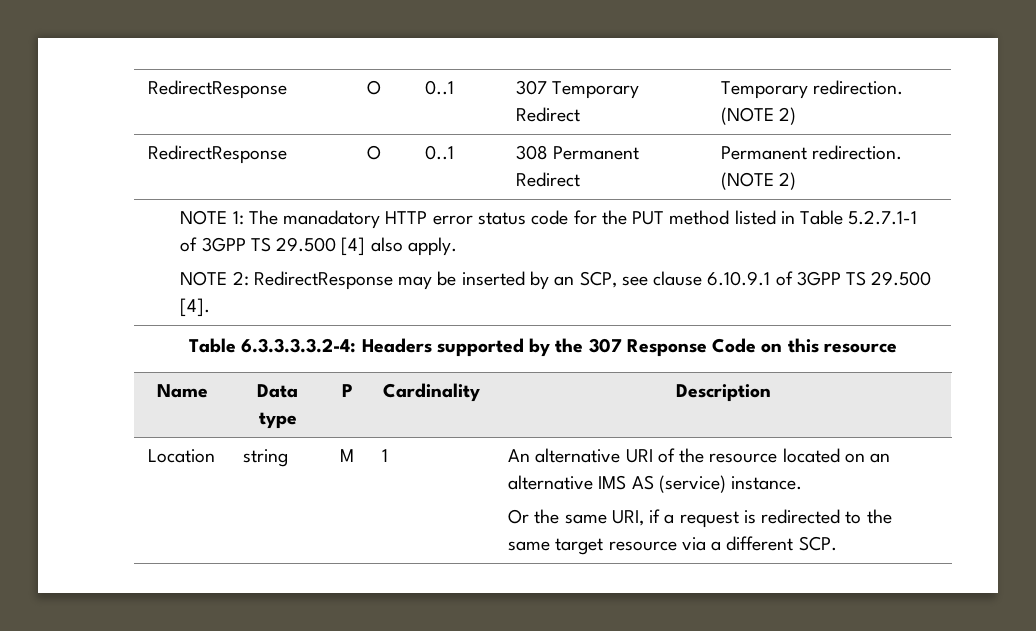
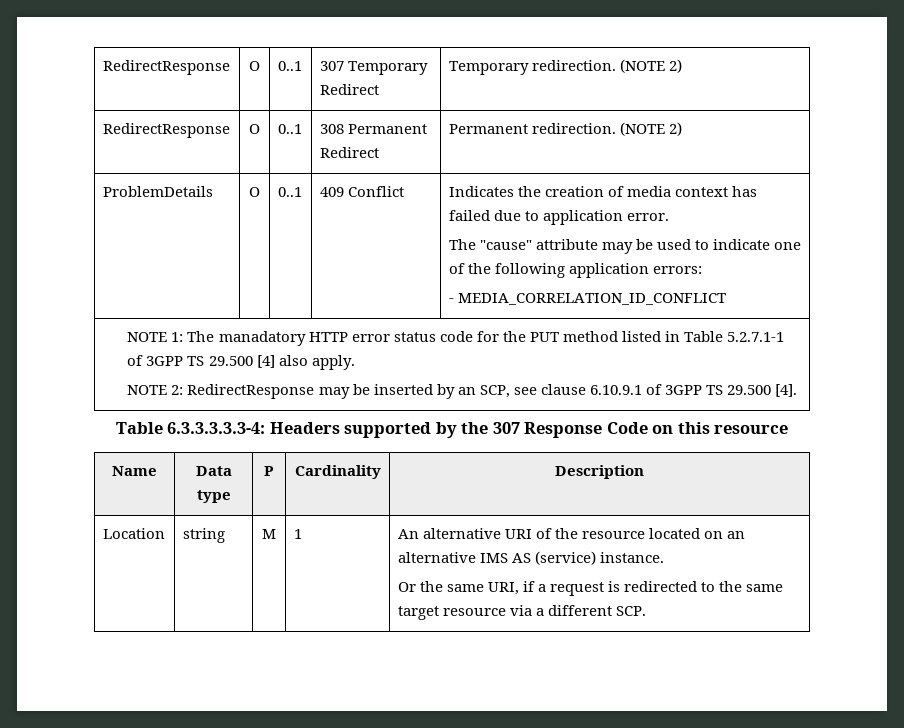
(797, 181) none -> [102,186,213,197] [249,187,260,197] [277,187,302,197] [319,186,404,197] [448,186,758,197] [448,210,669,225] [448,239,802,254] [448,263,702,278] [448,293,726,305] // ProblemDetails | O | 0..1 | 409 Conflict | Indicates the creation of media context has failed due to application error. // The "cause" attribute may be used to indicate one of the following application errors: // - MEDIA_CORRELATION_ID_CONFLICT
[241,338,357,353] 6.3.3.3.3.2-4: -> [167,422,266,434] 6.3.3.3.3.3-4:

